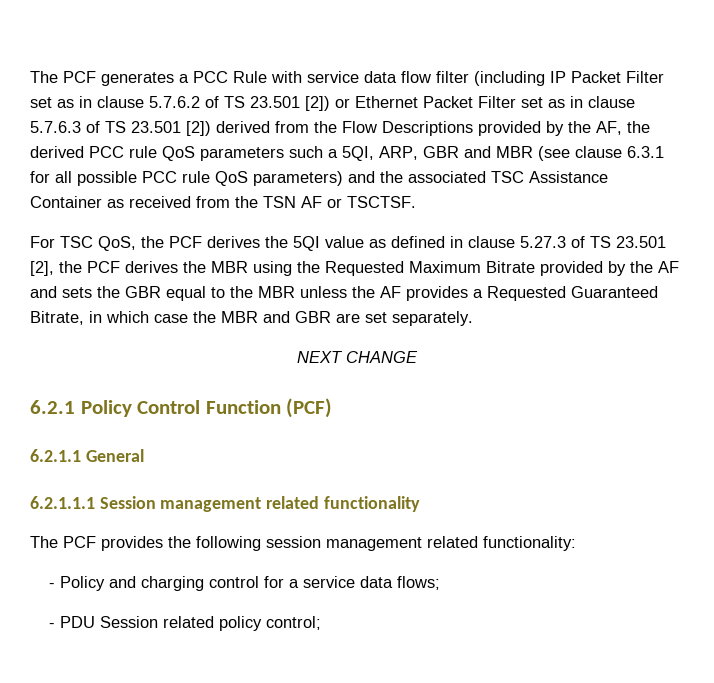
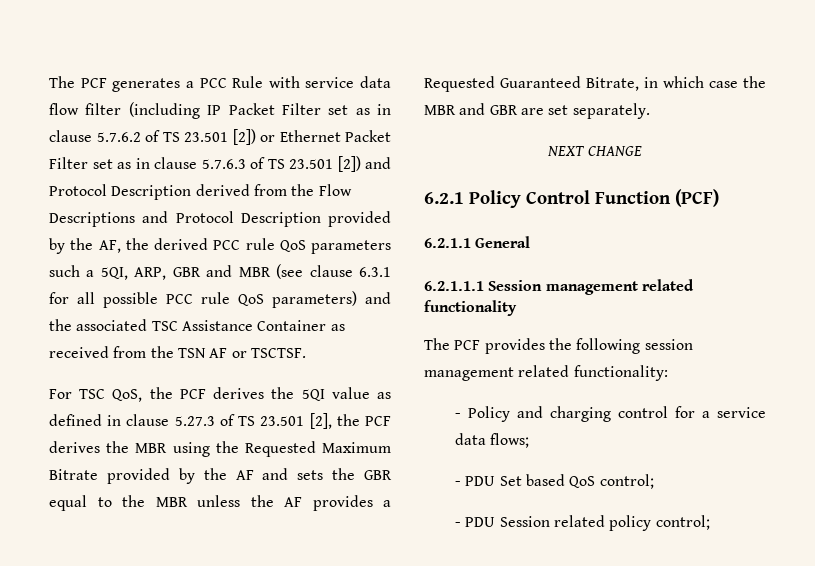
(211, 128) none -> [365,157,391,169] [49,184,192,200] and Protocol Description
(473, 128) none -> [142,211,321,227] and Protocol Description
(441, 583) none -> [455,474,654,489] // - PDU Set based QoS control;

